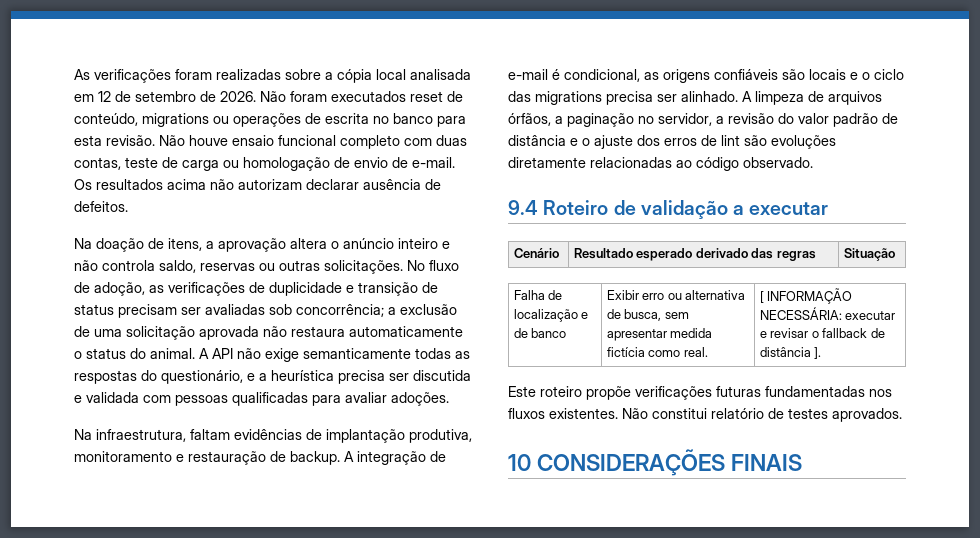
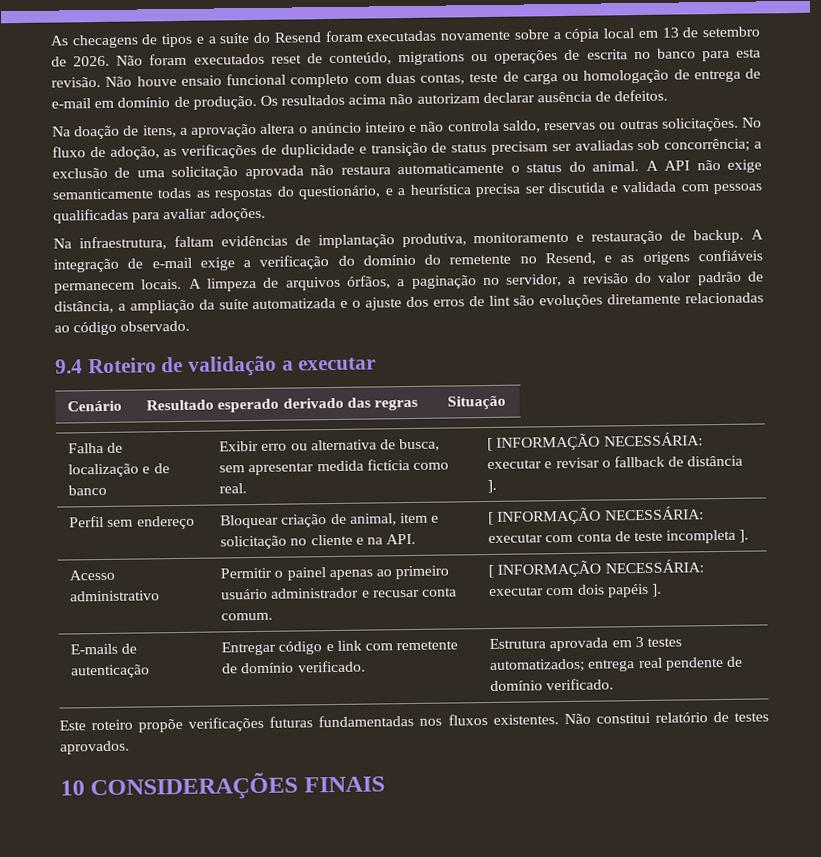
[94,69,281,83] verificações foram realizadas -> [71,30,511,49] checagens de tipos e a suíte do Resend foram executadas novamente
[410,69,471,80] [74,91,111,102] analisada em 12 -> [637,27,679,39] em 13
[354,157,455,168] envio de e-mail. -> [693,68,761,83] [51,95,257,110] entrega de e-mail em domínio de produção.
[552,69,904,83] [508,91,738,105] é condicional, as origens confiáveis são locais e o ciclo das migrations precisa ser alinhado. -> [199,249,763,271] [54,278,183,294] exige a verificação do domínio do remetente no Resend, e as origens confiáveis permanecem locais.
[508,135,566,146] distância -> [54,297,337,314] distância, a ampliação da suíte automatizada
(822, 353) none -> [69,515,195,530] [220,512,440,529] [220,533,417,550] [488,506,704,526] [488,529,750,544] [69,569,116,581] [70,590,161,602] [220,565,450,581] [221,587,457,600] [221,612,274,621] [488,559,704,578] [489,583,662,598] [70,643,138,655] [71,664,151,679] [221,640,459,656] [222,660,366,674] [489,637,682,652] [489,656,743,673] [490,678,615,691] // Perfil sem endereço | Bloquear criação de animal, item e solicitação no cliente e na API. | [ INFORMAÇÃO NECESSÁRIA: executar com conta de teste incompleta ]. // Acesso administrativo | Permitir o painel apenas ao primeiro usuário administrador e recusar conta comum. | [ INFORMAÇÃO NECESSÁRIA: executar com dois papéis ]. // E-mails de autenticação | Entregar código e link com remetente de domínio verificado. | Estrutura aprovada em 3 testes automatizados; entrega real pendente de domínio verificado.

